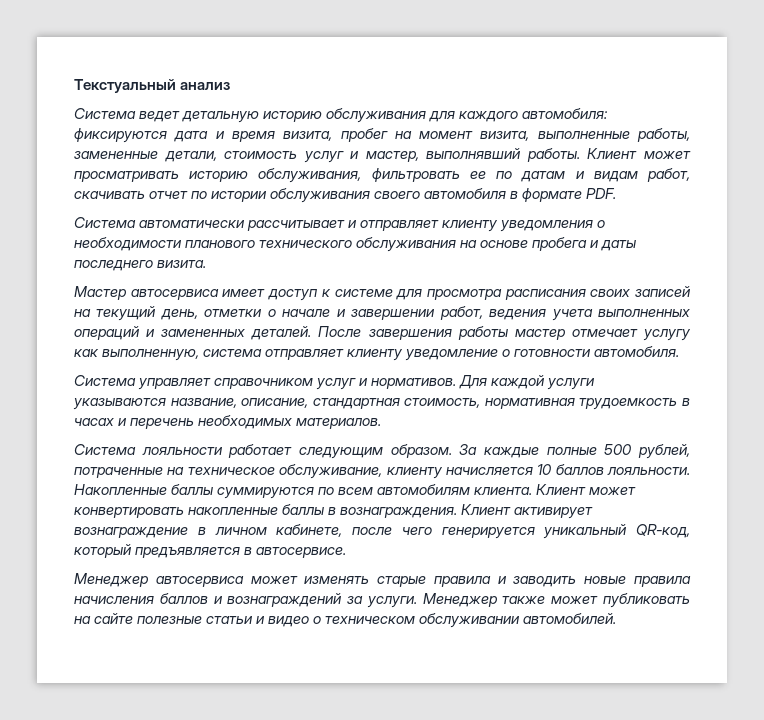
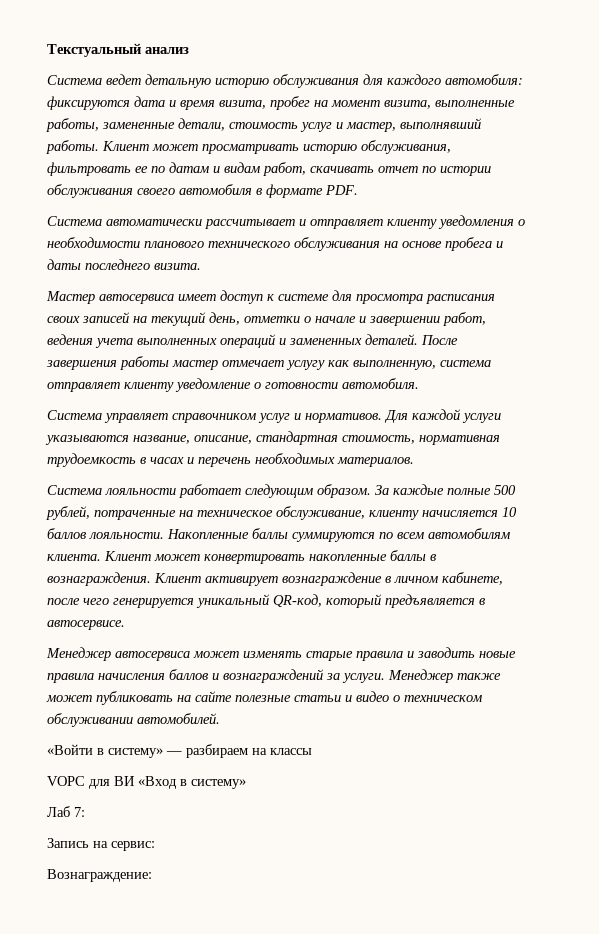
(617, 618) none -> [47,744,312,758] [47,776,246,789] [47,806,85,817] [47,838,155,851] [47,869,152,882] // «Войти в систему» — разбираем на классы // VOPC для ВИ «Вход в систему» // Лаб 7: // Запись на сервис: // Вознаграждение:

